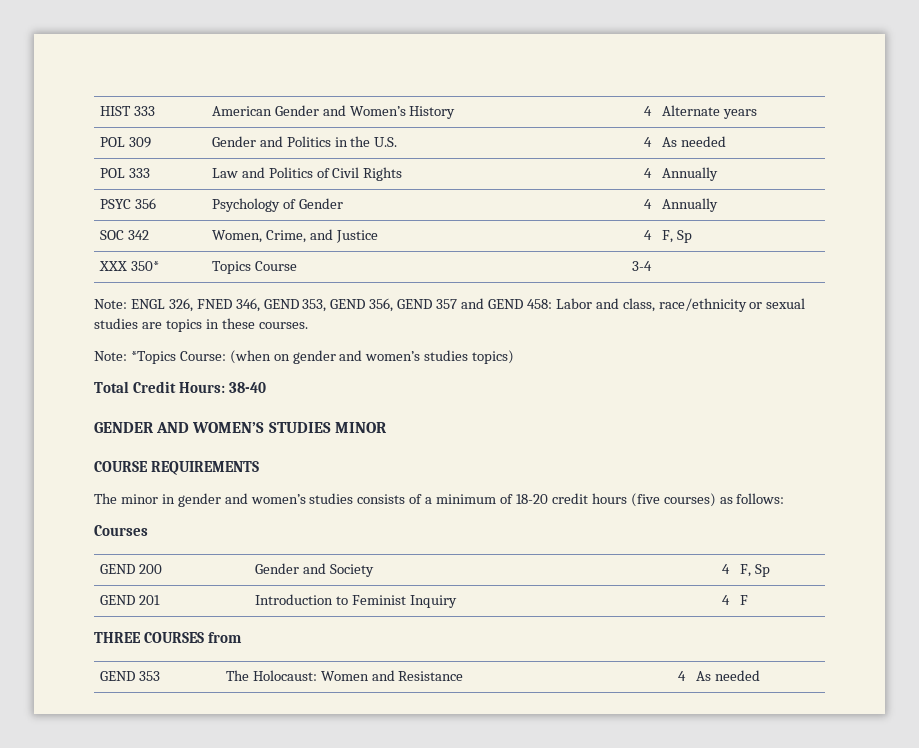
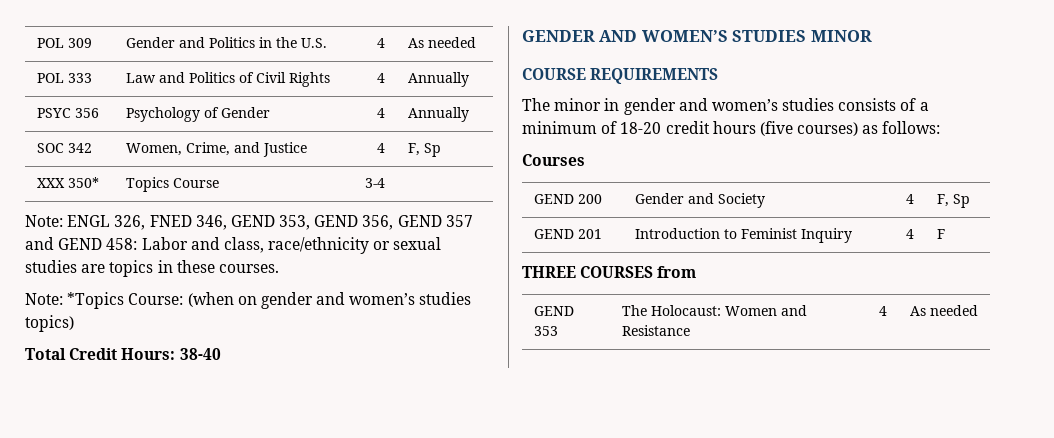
[99,106,155,116] [211,105,456,119] [644,106,653,116] [661,105,757,119] HIST 333 | American Gender and Women’s History | 4 | Alternate years // -> (36, 43) none

